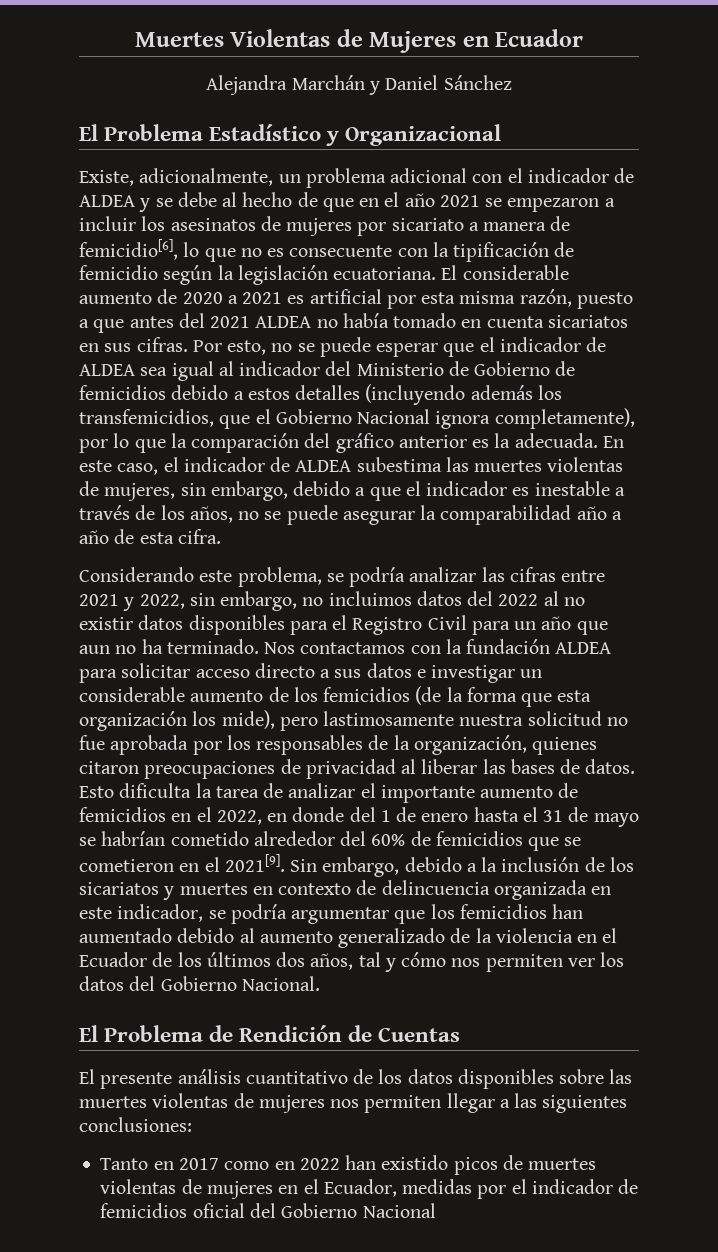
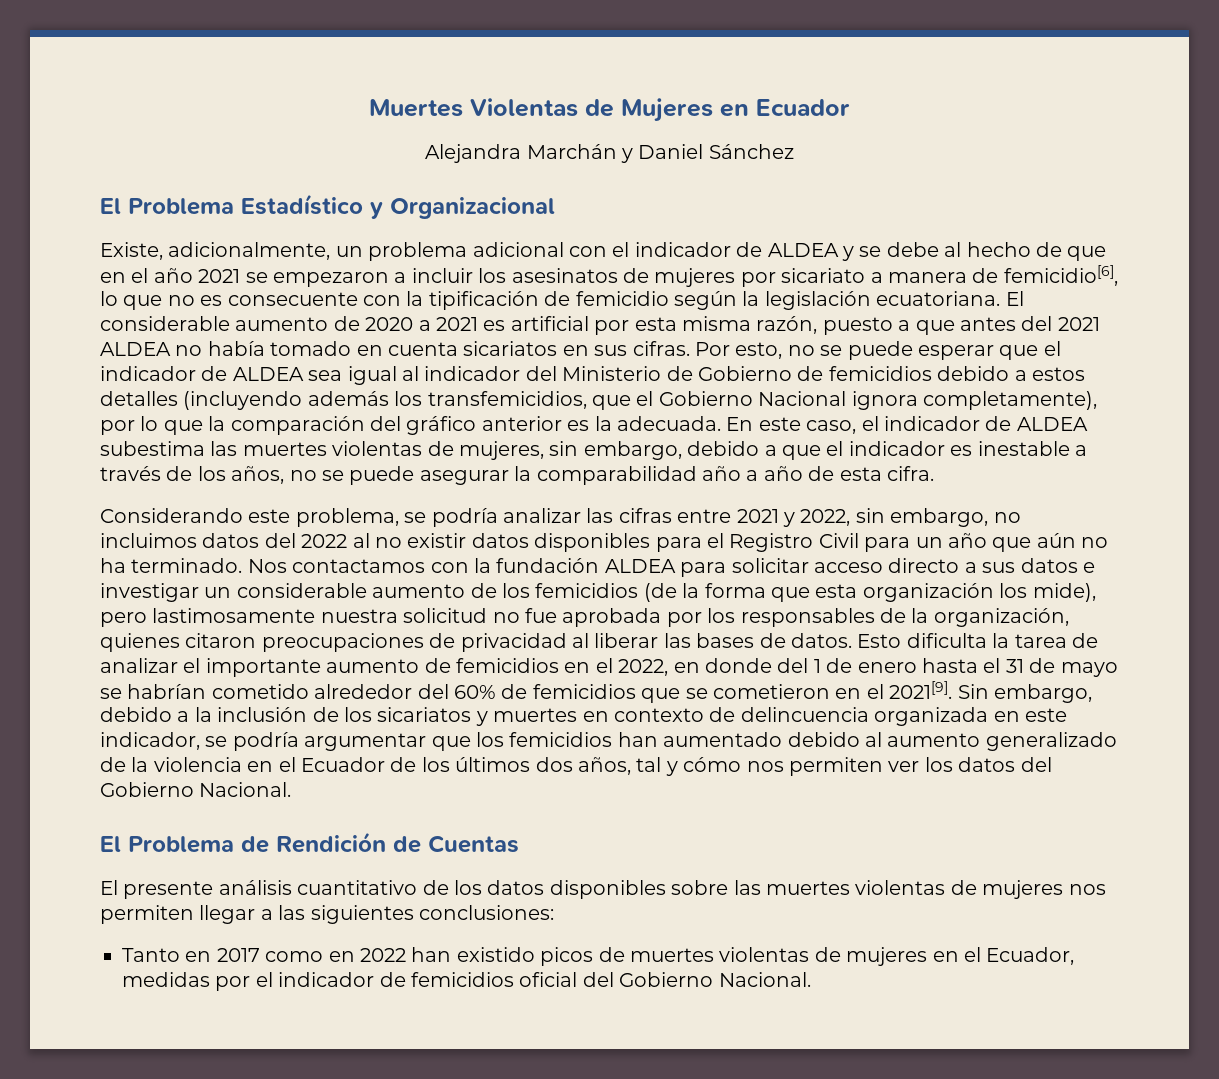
[79,645,110,654] aun -> [1036,533,1076,548] aún
[362,1203,436,1218] Nacional -> [718,972,811,987] Nacional.

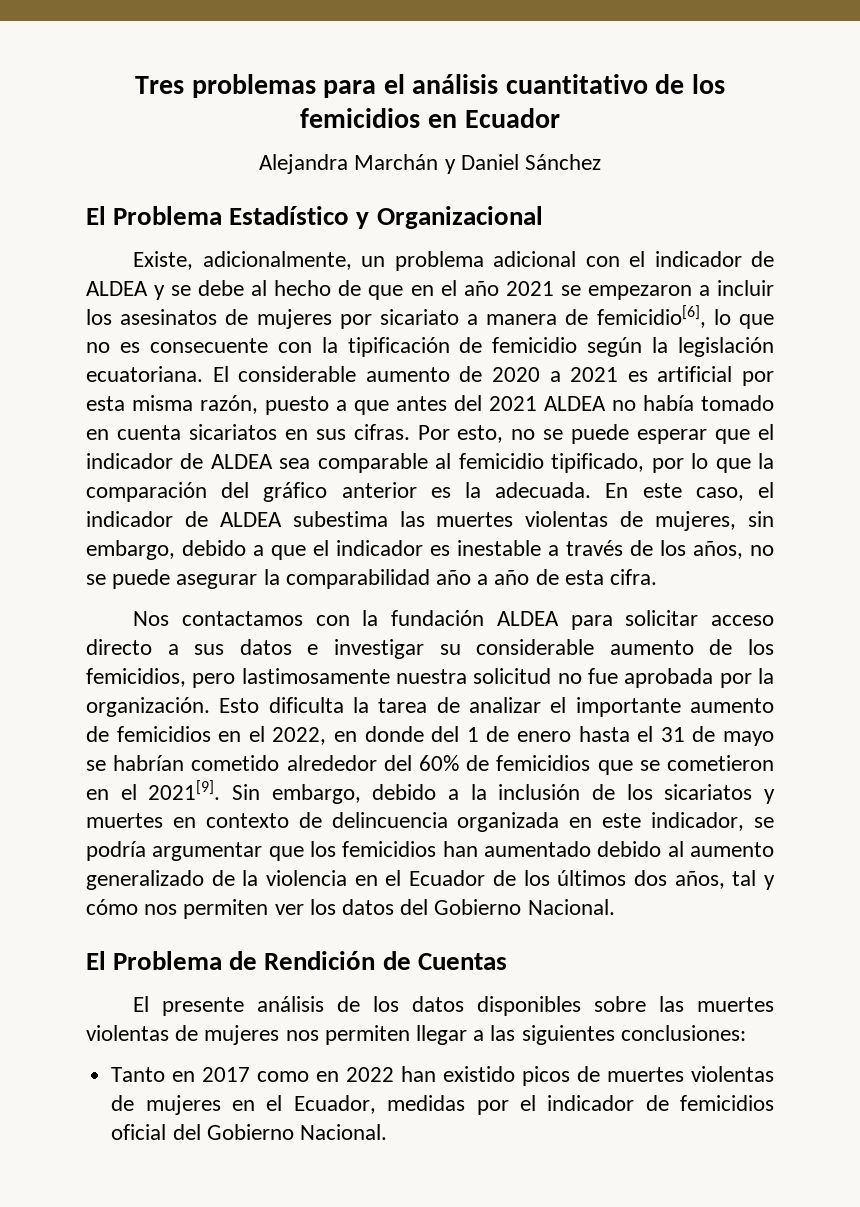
[369,98,713,122] Muertes Violentas de Mujeres -> [135,74,725,98] [300,108,421,128] Tres problemas para el análisis cuantitativo de los femicidios
[347,366,1085,385] [100,391,1097,410] igual al indicador del Ministerio de Gobierno de femicidios debido a estos detalles (incluyendo además los transfemicidios, que el Gobierno Nacional ignora completamente), -> [317,453,645,473] comparable al femicidio tipificado,
[100,508,1021,527] [100,533,1109,552] [100,558,243,573] Considerando este problema, se podría analizar las cifras entre 2021 y 2022, sin embargo, no incluimos datos del 2022 al no existir datos disponibles para el Registro Civil para un año que aún no ha terminado. -> (658, 577) none
[204,587,232,598] un -> [439,644,461,655] su
[535,583,1096,602] femicidios (de la forma que esta organización los mide), -> [86,668,186,687] femicidios,
[707,608,1069,627] [100,633,852,652] los responsables de la organización, quienes citaron preocupaciones de privacidad al liberar las bases de datos. -> [758,668,775,684] [86,697,210,717] la organización.
[297,880,418,895] cuantitativo -> (325, 1004) none

